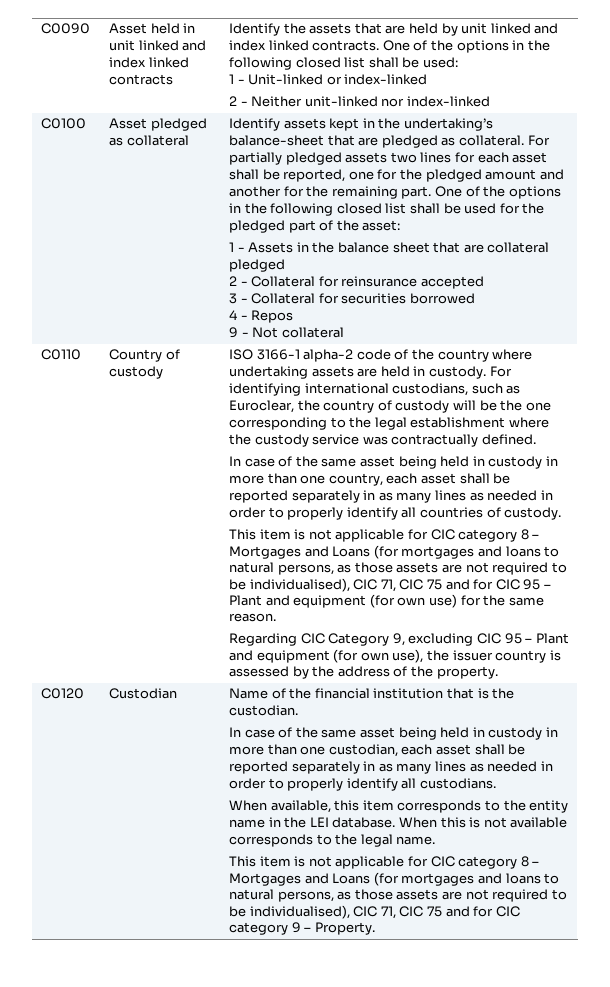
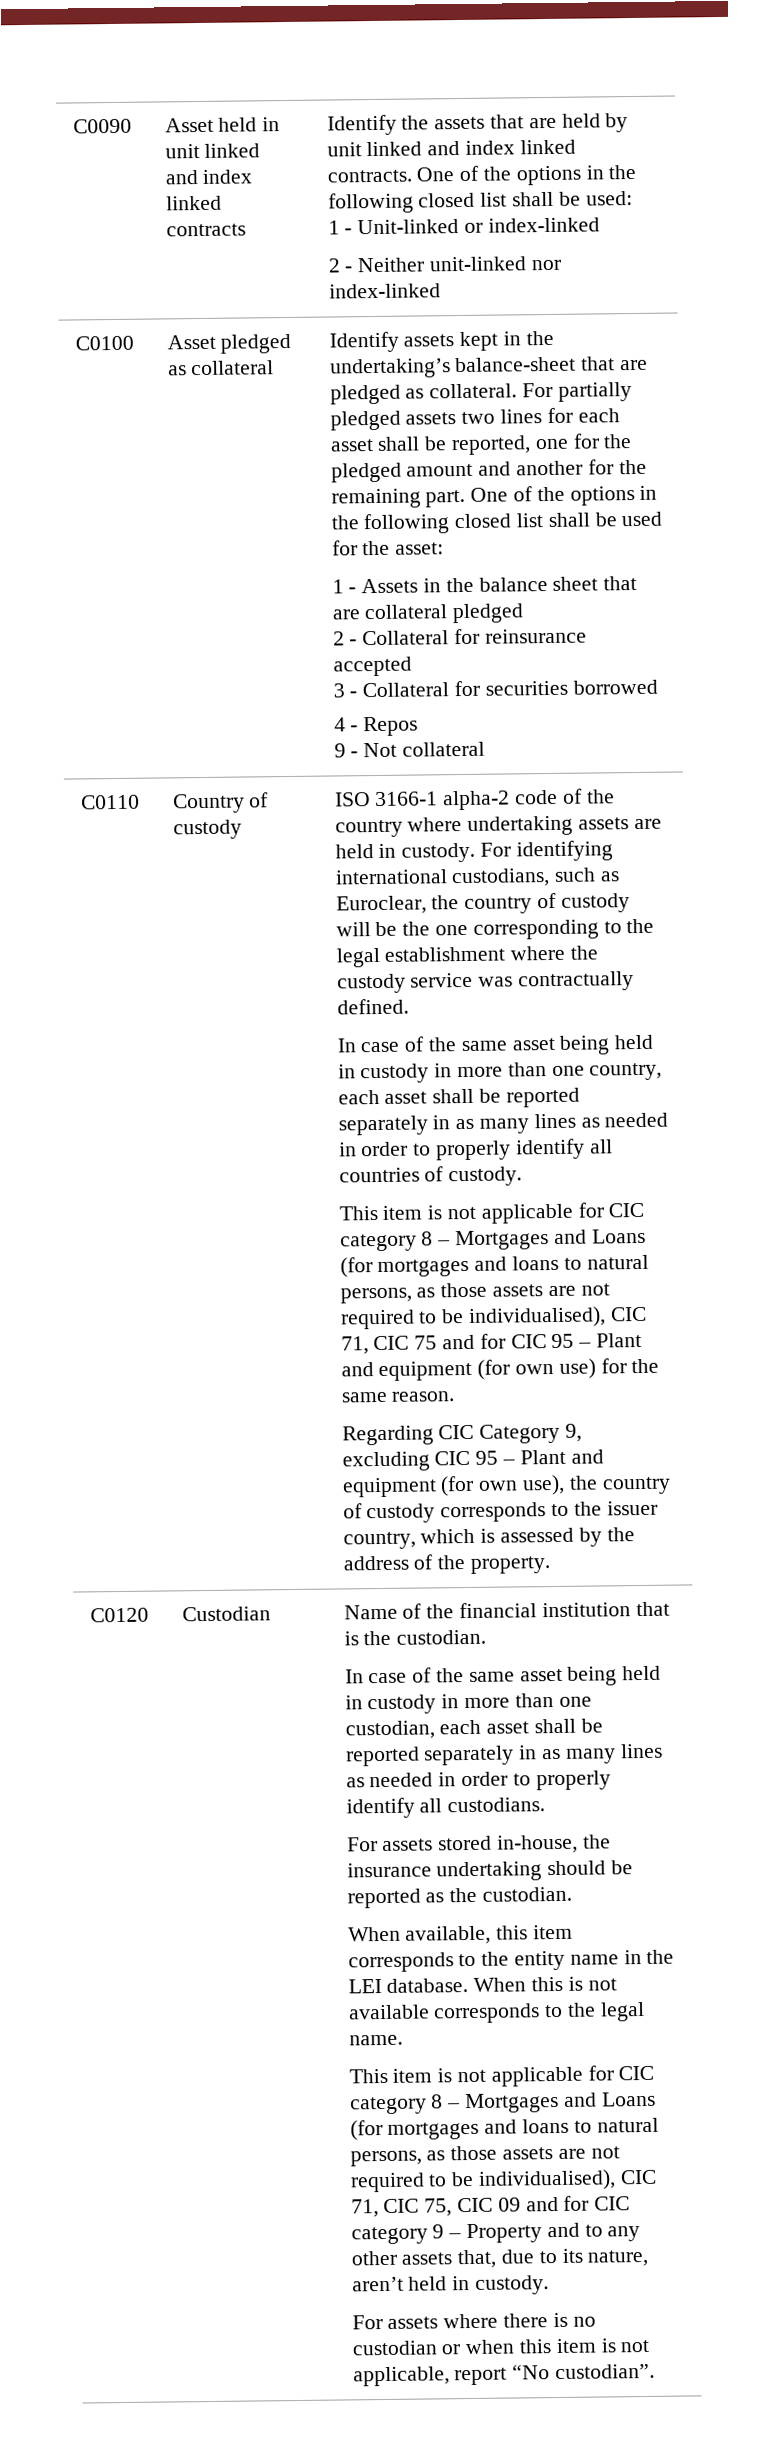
[229,220,359,233] pledged part of the -> (391, 548) none
[452,650,547,663] issuer country -> [601,1476,671,1495] [342,1500,658,1524] [342,1528,476,1550] country of custody corresponds to the issuer country, which
(496, 783) none -> [346,1834,611,1854] [346,1860,634,1882] [346,1886,573,1909] // For assets stored in-house, the insurance undertaking should be reported as the custodian.
[426,906,442,917] 75 -> [424,2197,521,2217] 75, CIC 09
[314,922,375,935] Property. -> [466,2222,641,2244] [350,2248,650,2269] [351,2275,550,2295] [351,2312,596,2330] [351,2338,650,2356] [352,2363,656,2387] Property and to any other assets that, due to its nature, aren’t held in custody. // For assets where there is no custodian or when this item is not applicable, report “No custodian”.

